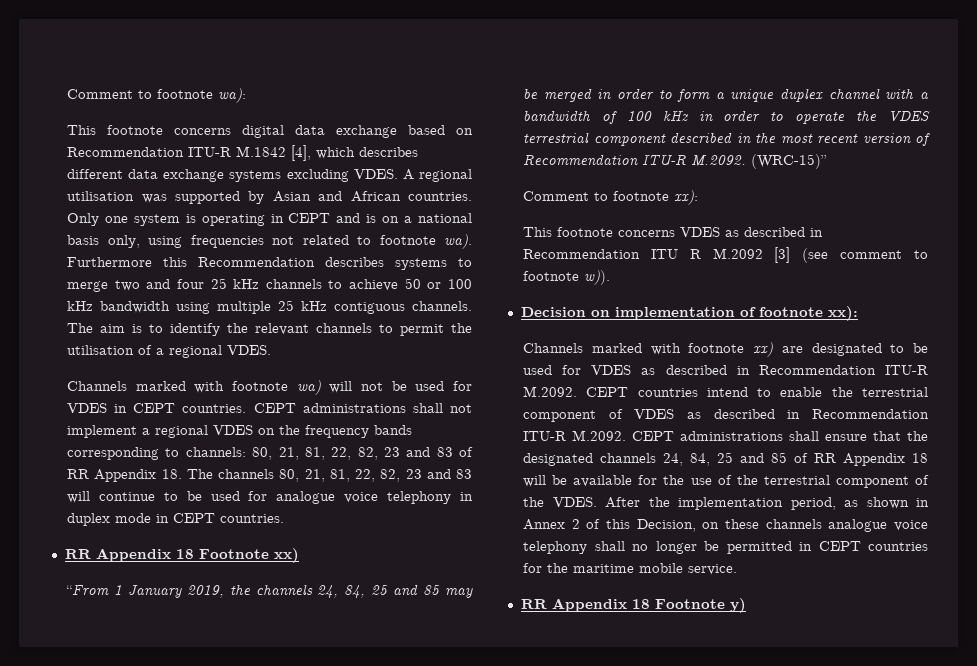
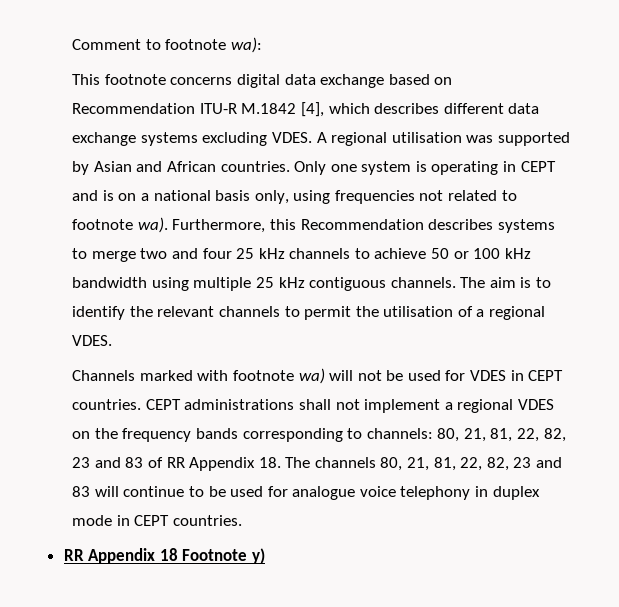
[67,257,153,267] Furthermore -> [172,219,266,233] Furthermore,
[64,548,299,563] [66,584,473,598] [523,88,929,102] [523,110,930,124] [523,132,930,146] [523,154,828,169] [523,190,699,205] [523,227,824,237] [523,247,928,263] [523,270,611,285] [520,306,858,321] [523,342,928,357] [523,365,928,375] [523,386,928,397] [523,409,929,422] [523,430,928,441] [523,452,928,466] [523,475,929,488] [523,497,929,510] [523,519,928,532] [523,541,928,554] [523,563,738,575] // RR Appendix 18 Footnote xx) // “From 1 January 2019, the channels 24, 84, 25 and 85 may be merged in order to form a unique duplex channel with a bandwidth of 100 kHz in order to operate the VDES terrestrial component described in the most recent version of Recommendation ITU-R M.2092. (WRC-15)” // Comment to footnote xx): // This footnote concerns VDES as described in Recommendation ITU R M.2092 [3] (see comment to footnote w)). // Decision on implementation of footnote xx): // Channels marked with footnote xx) are designated to be used for VDES as described in Recommendation ITU-R M.2092. CEPT countries intend to enable the terrestrial component of VDES as described in Recommendation ITU-R M.2092. CEPT administrations shall ensure that the designated channels 24, 84, 25 and 85 of RR Appendix 18 will be available for the use of the terrestrial component of the VDES. After the implementation period, as shown in Annex 2 of this Decision, on these channels analogue voice telephony shall no longer be permitted in CEPT countries for the maritime mobile service. -> (242, 520) none

